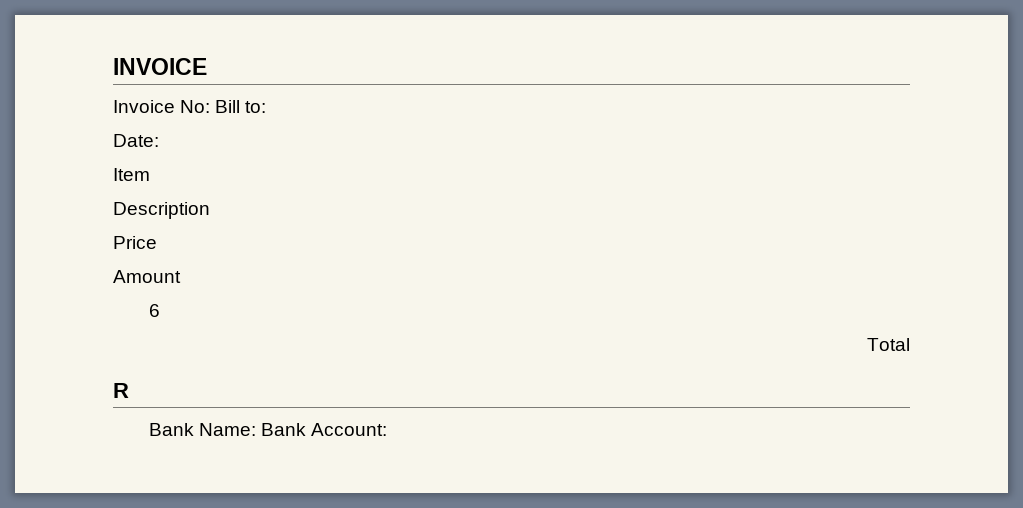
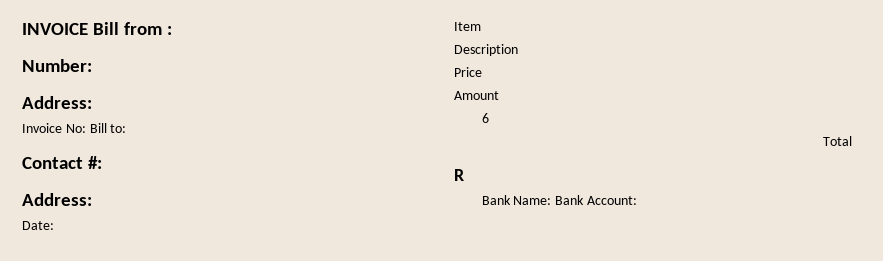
(207, 66) none -> [93,22,173,35] [22,59,92,72] [22,96,92,109] Bill from : // Number: // Address:
(267, 107) none -> [22,156,103,169] [22,193,92,206] // Contact #: // Address:

